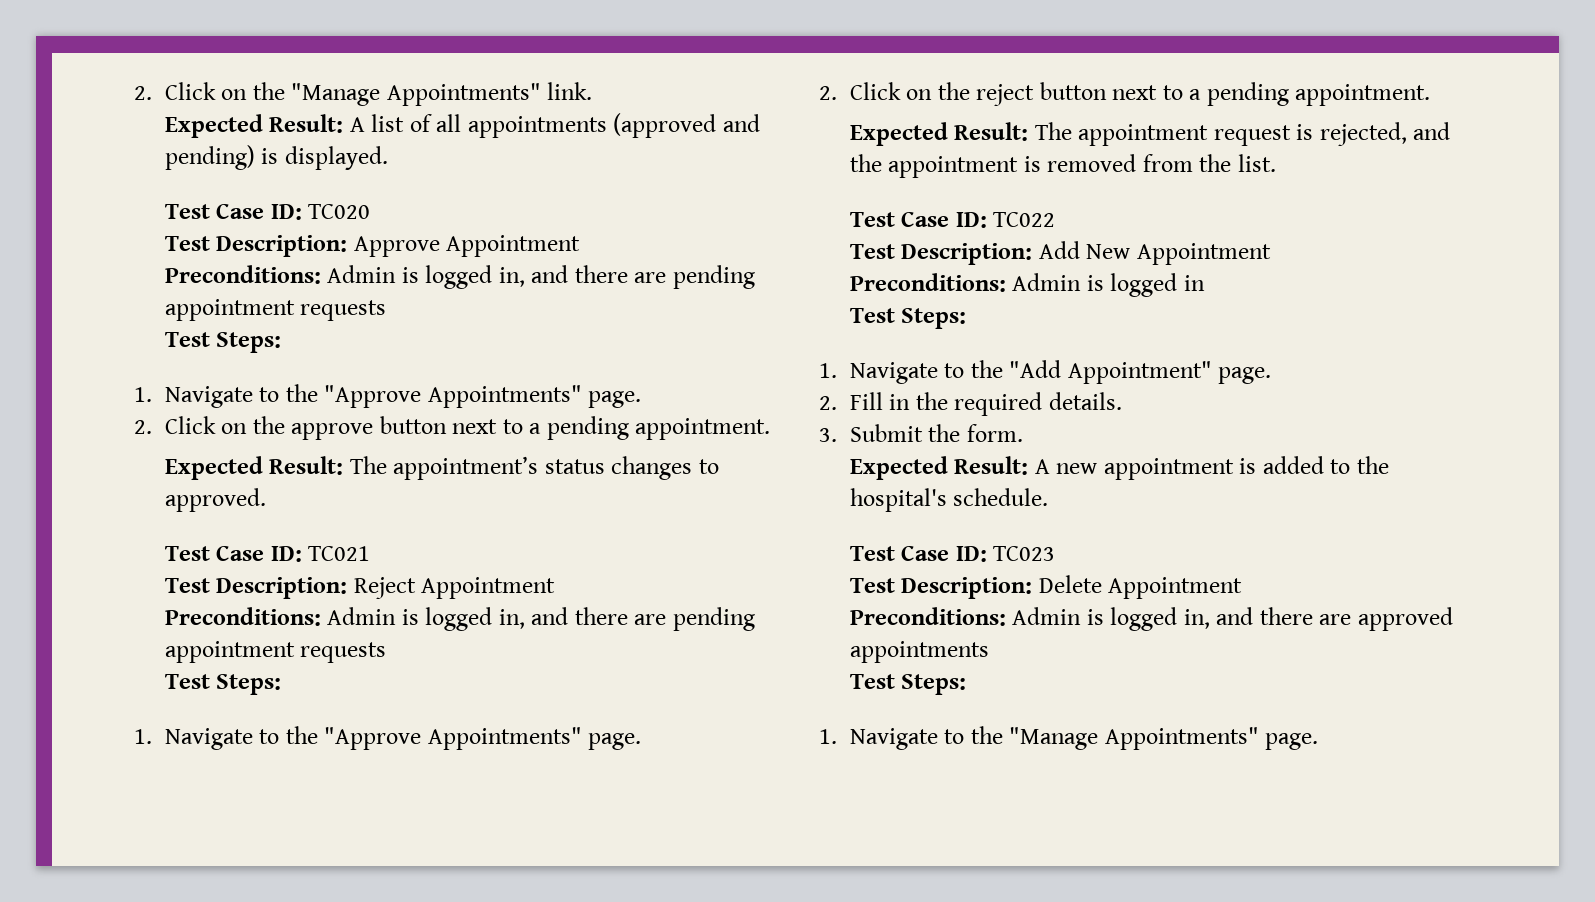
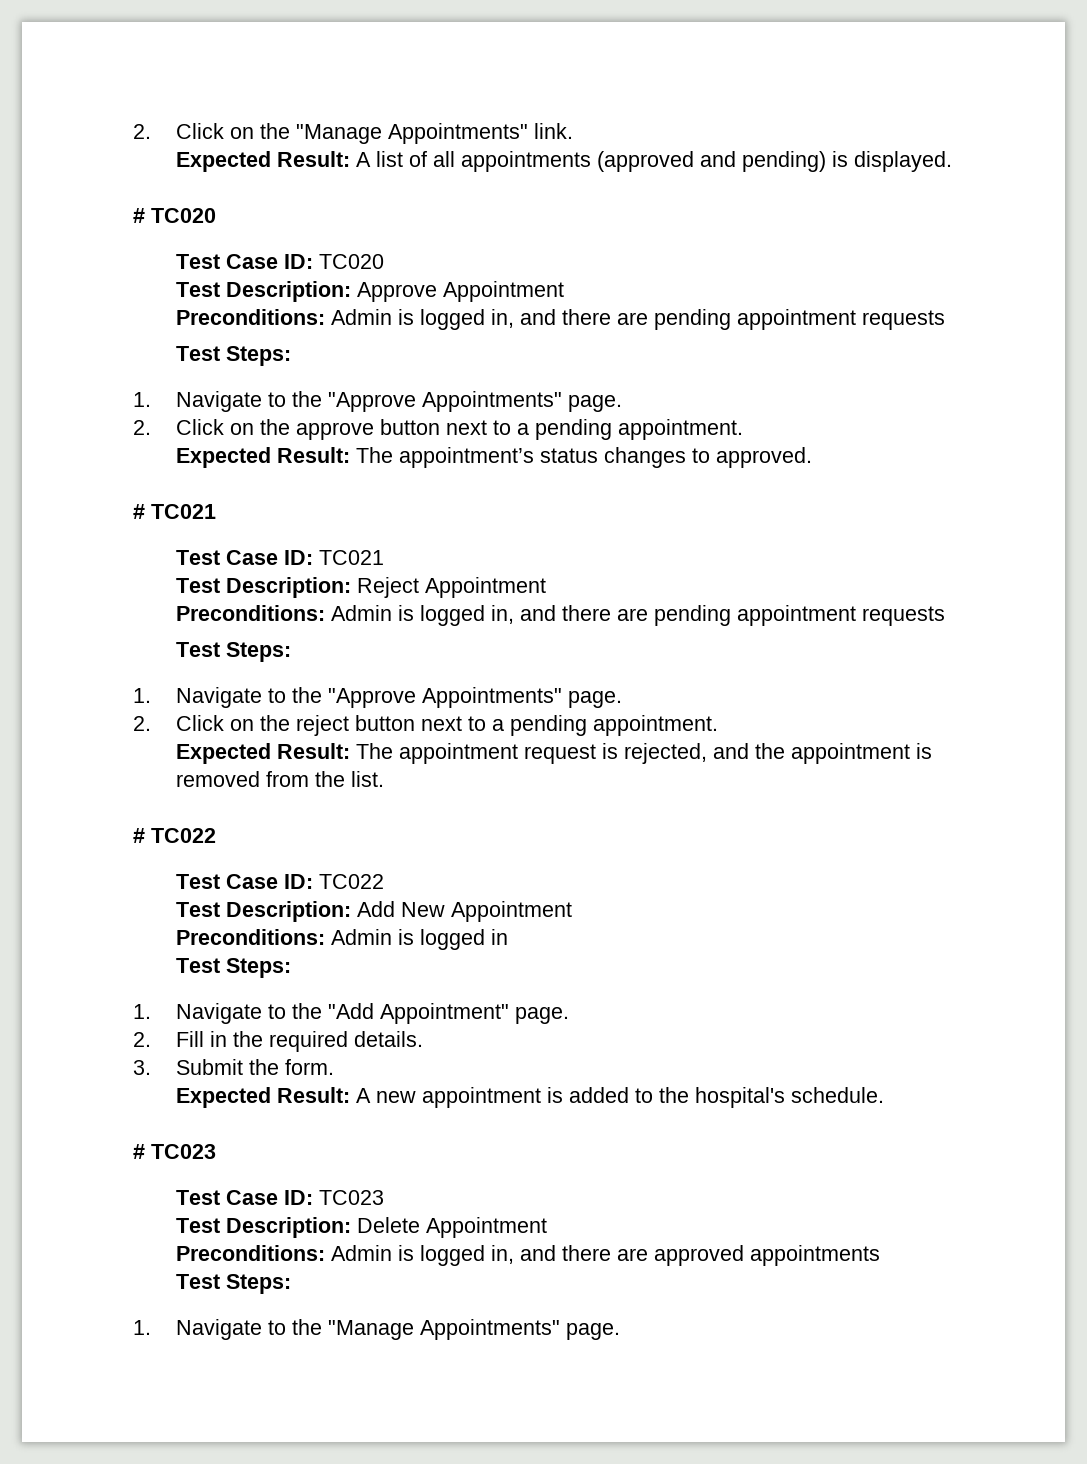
(388, 158) none -> [133,208,216,223] // # TC020
(266, 500) none -> [133,504,216,519] // # TC021
(1276, 163) none -> [133,828,216,843] // # TC022
(1049, 497) none -> [133,1144,216,1159] // # TC023

